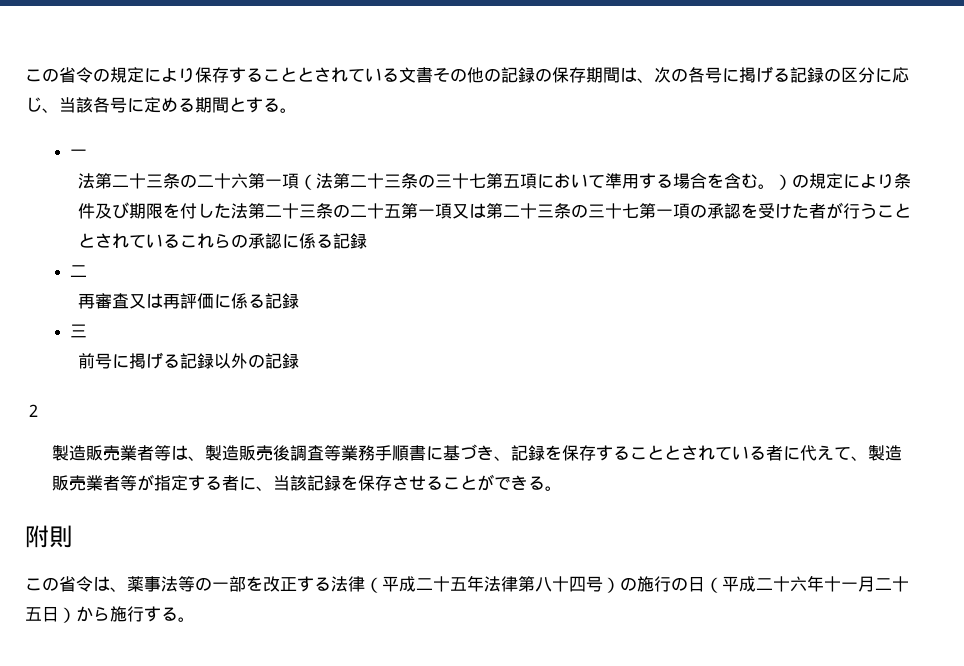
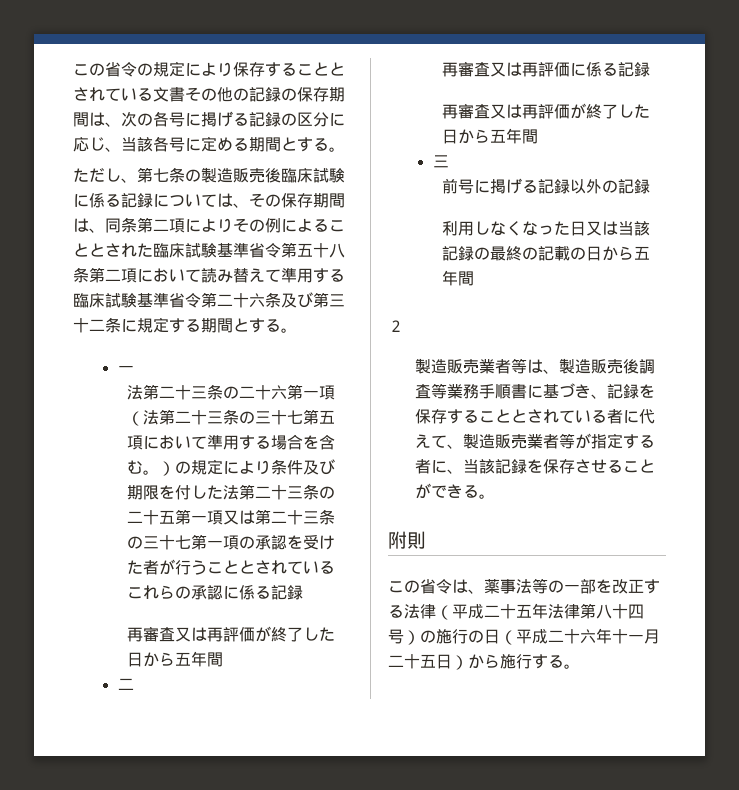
(297, 110) none -> [73,167,345,183] [73,193,345,208] [73,217,345,233] [73,242,345,258] [73,267,345,283] [73,292,345,308] [73,317,297,333] // ただし、第七条の製造販売後臨床試験に係る記録については、その保存期間は、同条第二項によりその例によることとされた臨床試験基準省令第五十八条第二項において読み替えて準用する臨床試験基準省令第二十六条及び第三十二条に規定する期間とする。
(368, 241) none -> [127,626,336,642] [127,651,224,667] // 再審査又は再評価が終了した日から五年間
(300, 301) none -> [442,103,651,119] [442,128,539,144] // 再審査又は再評価が終了した日から五年間
(300, 361) none -> [442,221,651,236] [442,246,651,261] [442,270,475,286] // 利用しなくなった日又は当該記録の最終の記載の日から五年間

